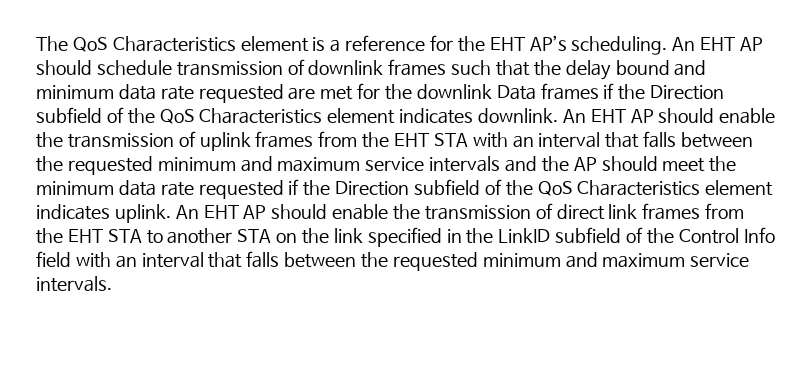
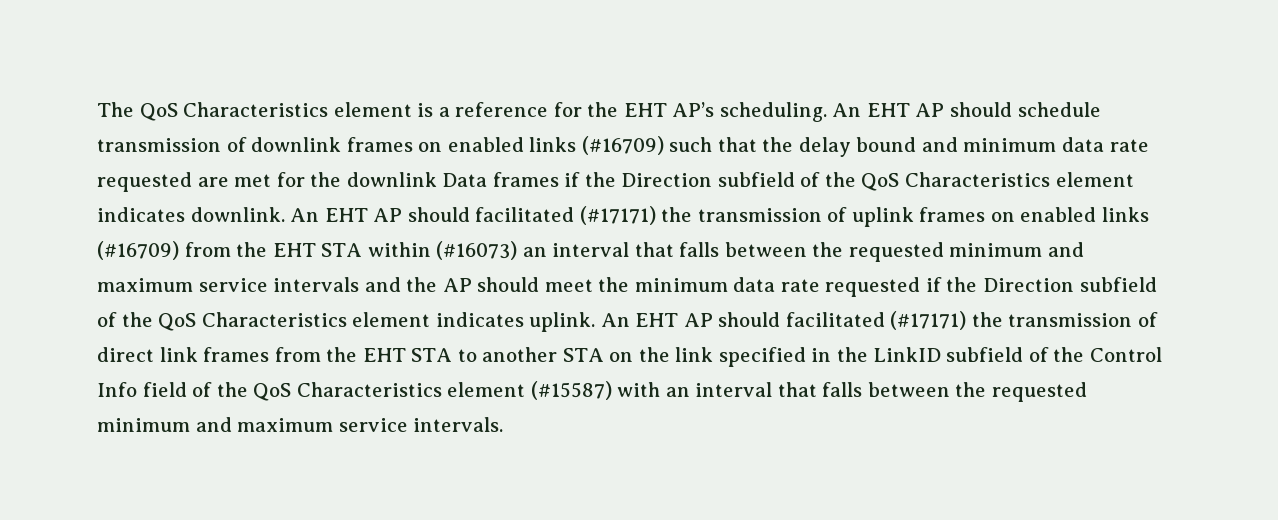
(447, 67) none -> [418,136,664,155] on enabled links (#16709)
[719,108,776,124] enable -> [475,206,656,225] facilitated (#17171)
[318,131,508,148] from the EHT STA with -> [990,207,1150,222] [97,241,518,260] on enabled links (#16709) from the EHT STA within (#16073)
[332,204,389,220] enable -> [785,311,967,330] facilitated (#17171)
(71, 259) none -> [192,381,612,401] of the QoS Characteristics element (#15587)

